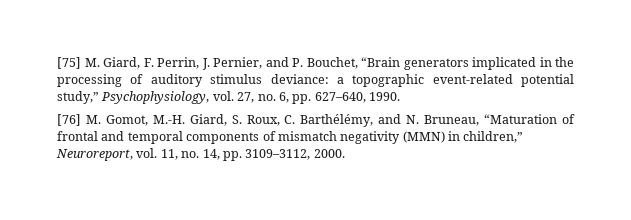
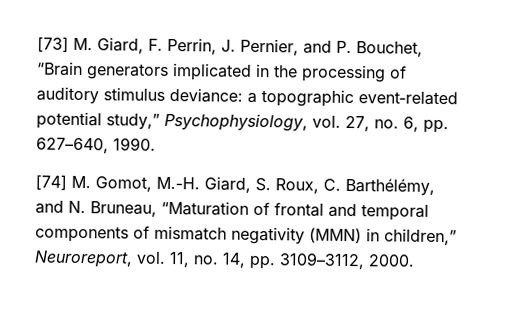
[57,57,81,69] [75] -> [37,36,69,53] [73]
[57,114,81,126] [76] -> [35,174,67,191] [74]

